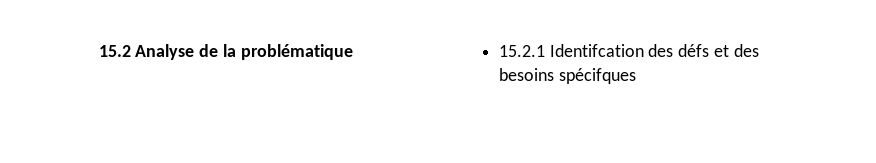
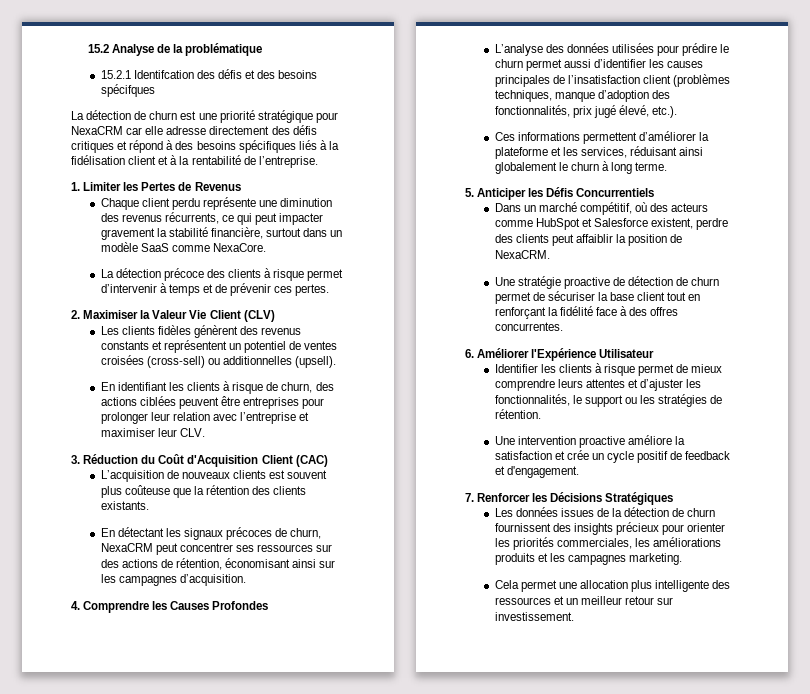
[678,44,710,57] défs -> [217,69,242,79] défis
(636, 76) none -> [71,110,338,123] [71,125,317,135] [71,140,339,153] [71,155,318,168] [71,182,241,191] [100,197,333,210] [100,212,324,225] [100,227,343,240] [100,242,266,252] [100,268,344,281] [100,283,330,296] [71,310,275,322] [100,325,302,338] [100,340,338,353] [100,355,337,368] [100,381,334,394] [100,396,325,409] [100,412,310,424] [100,428,205,437] [71,454,328,467] [100,470,328,482] [100,485,307,498] [100,501,149,510] [100,527,322,540] [100,543,333,555] [100,558,336,570] [100,574,246,586] [71,601,269,613] [494,43,730,56] [494,59,704,71] [494,74,731,87] [494,90,670,102] [494,105,678,118] [494,131,710,144] [494,146,704,159] [494,161,668,174] [465,187,655,200] [494,202,709,215] [494,218,729,230] [494,234,683,246] [494,250,550,259] [494,276,720,289] [494,291,701,304] [494,306,679,319] [494,322,563,331] [465,348,655,361] [494,363,723,376] [494,379,702,391] [494,394,723,407] [494,409,541,419] [494,435,686,448] [494,450,731,463] [494,466,579,478] [465,492,674,505] [494,507,716,517] [494,522,726,535] [494,537,722,550] [494,553,683,565] [494,580,731,592] [494,596,674,605] [494,612,574,621] // La détection de churn est une priorité stratégique pour NexaCRM car elle adresse directement des défis critiques et répond à des besoins spécifiques liés à la fidélisation client et à la rentabilité de l’entreprise. // 1. Limiter les Pertes de Revenus // Chaque client perdu représente une diminution des revenus récurrents, ce qui peut impacter gravement la stabilité financière, surtout dans un modèle SaaS comme NexaCore. // La détection précoce des clients à risque permet d’intervenir à temps et de prévenir ces pertes. // 2. Maximiser la Valeur Vie Client (CLV) // Les clients fidèles génèrent des revenus constants et représentent un potentiel de ventes croisées (cross-sell) ou additionnelles (upsell). // En identifiant les clients à risque de churn, des actions ciblées peuvent être entreprises pour prolonger leur relation avec l’entreprise et maximiser leur CLV. // 3. Réduction du Coût d'Acquisition Client (CAC) // L’acquisition de nouveaux clients est souvent plus coûteuse que la rétention des clients existants. // En détectant les signaux précoces de churn, NexaCRM peut concentrer ses ressources sur des actions de rétention, économisant ainsi sur les campagnes d’acquisition. // 4. Comprendre les Causes Profondes // L’analyse des données utilisées pour prédire le churn permet aussi d’identifier les causes principales de l’insatisfaction client (problèmes techniques, manque d’adoption des fonctionnalités, prix jugé élevé, etc.). // Ces informations permettent d’améliorer la plateforme et les services, réduisant ainsi globalement le churn à long terme. // 5. Anticiper les Défis Concurrentiels // Dans un marché compétitif, où des acteurs comme HubSpot et Salesforce existent, perdre des clients peut affaiblir la position de NexaCRM. // Une stratégie proactive de détection de churn permet de sécuriser la base client tout en renforçant la fidélité face à des offres concurrentes. // 6. Améliorer l'Expérience Utilisateur // Identifier les clients à risque permet de mieux comprendre leurs attentes et d’ajuster les fonctionnalités, le support ou les stratégies de rétention. // Une intervention proactive améliore la satisfaction et crée un cycle positif de feedback et d'engagement. // 7. Renforcer les Décisions Stratégiques // Les données issues de la détection de churn fournissent des insights précieux pour orienter les priorités commerciales, les améliorations produits et les campagnes marketing. // Cela permet une allocation plus intelligente des ressources et un meilleur retour sur investissement.

